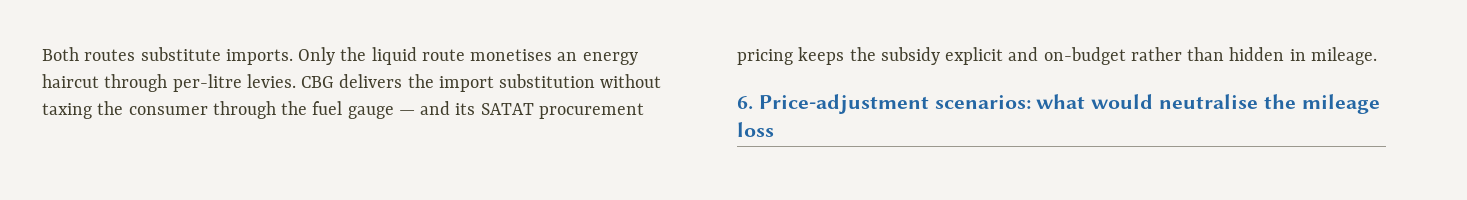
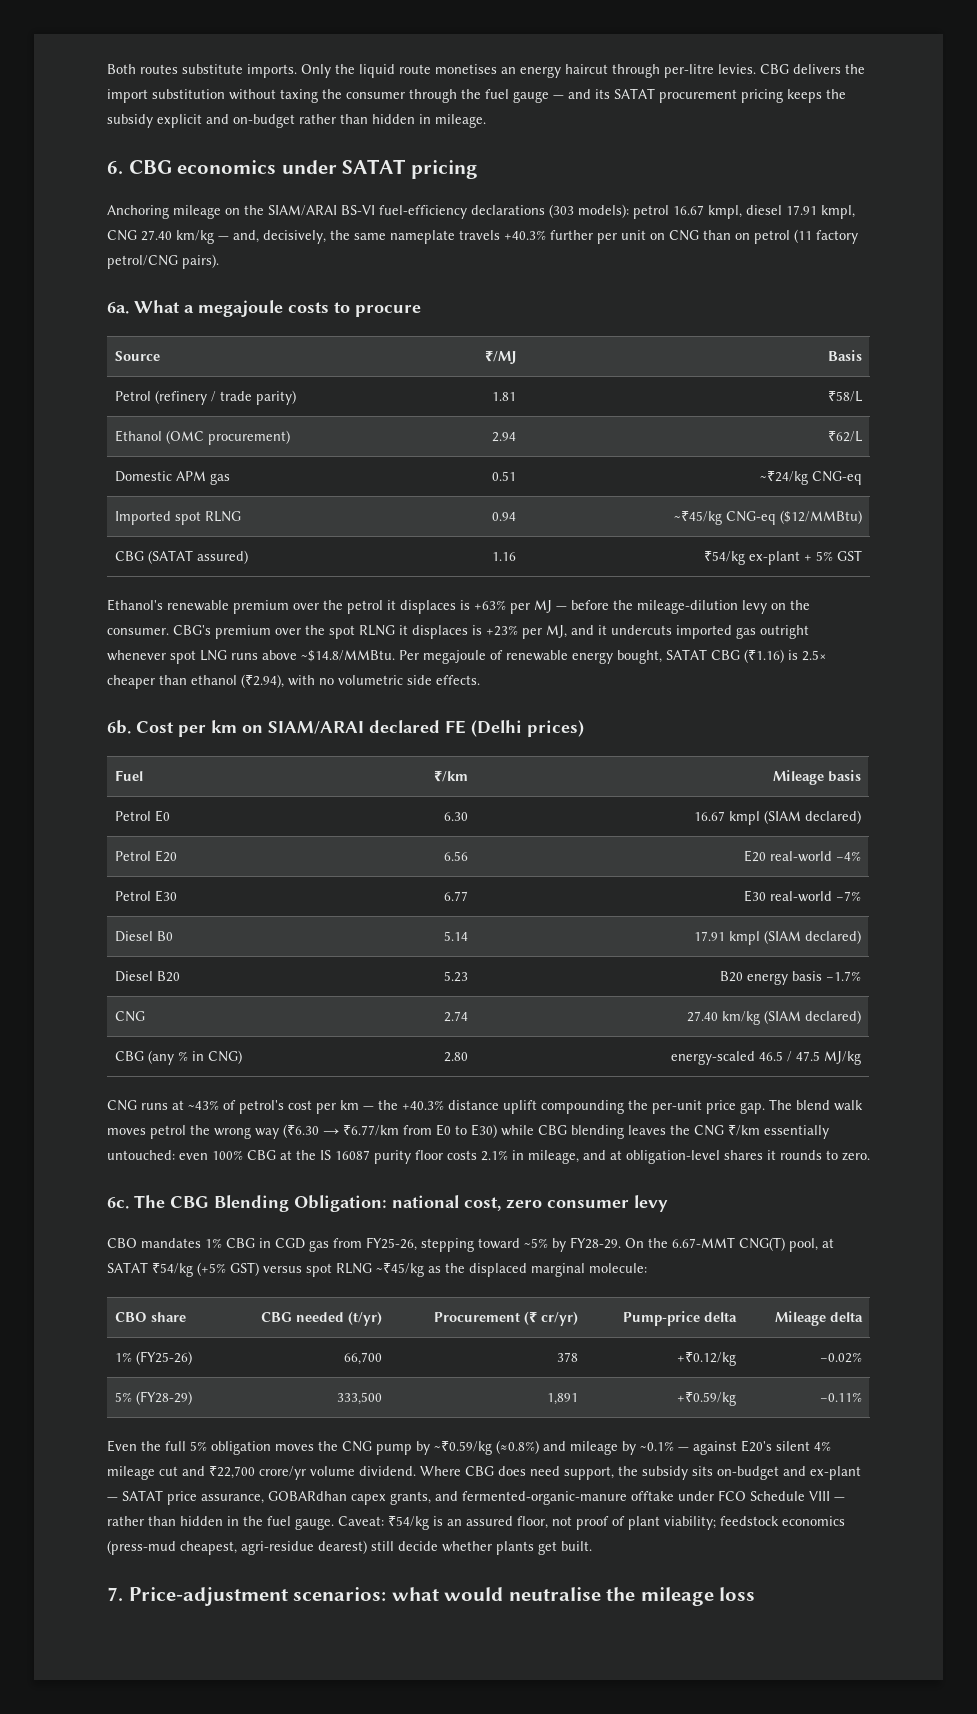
(753, 103) none -> [128,159,478,179] [107,204,855,219] [107,229,858,244] [107,254,219,269] [107,300,421,317] [114,351,160,361] [485,351,517,364] [828,350,863,361] [114,390,296,405] [492,392,517,401] [828,391,863,402] [114,430,290,445] [492,432,517,442] [828,431,863,442] [114,471,230,485] [492,471,517,481] [760,471,863,485] [114,511,241,525] [492,512,517,521] [674,510,863,525] [114,550,248,564] [492,552,517,561] [704,550,863,565] [107,599,810,614] [107,625,809,639] [107,649,827,664] [107,674,480,689] [107,720,584,737] [114,770,143,781] [434,771,469,782] [773,770,862,785] [114,810,170,822] [444,812,469,821] [694,810,862,825] [114,850,177,862] [444,851,469,861] [744,850,862,862] [114,890,177,902] [444,891,469,901] [744,890,862,902] [114,931,173,942] [444,931,469,941] [694,930,862,945] [114,971,180,982] [444,971,469,982] [720,971,862,985] [114,1011,145,1022] [444,1011,469,1022] [687,1010,862,1025] [114,1050,242,1065] [444,1052,469,1062] [671,1051,862,1065] [107,1099,863,1114] [107,1124,829,1139] [107,1150,870,1164] [107,1195,668,1212] [107,1237,834,1252] [107,1262,647,1277] [114,1312,186,1322] [261,1311,383,1326] [434,1311,579,1326] [623,1311,738,1326] [775,1311,864,1326] [114,1351,192,1365] [344,1352,383,1365] [557,1352,579,1362] [677,1352,737,1366] [820,1352,863,1363] [114,1391,192,1405] [337,1392,383,1405] [547,1393,579,1405] [677,1392,737,1406] [820,1392,863,1402] [107,1440,831,1455] [107,1466,861,1480] [107,1490,845,1505] [107,1516,845,1530] [107,1540,592,1555] [107,1587,123,1601] CBG economics under SATAT pricing // Anchoring mileage on the SIAM/ARAI BS-VI fuel-efficiency declarations (303 models): petrol 16.67 kmpl, diesel 17.91 kmpl, CNG 27.40 km/kg — and, decisively, the same nameplate travels +40.3% further per unit on CNG than on petrol (11 factory petrol/CNG pairs). // 6a. What a megajoule costs to procure // Source | ₹/MJ | Basis // Petrol (refinery / trade parity) | 1.81 | ₹58/L // Ethanol (OMC procurement) | 2.94 | ₹62/L // Domestic APM gas | 0.51 | ~₹24/kg CNG-eq // Imported spot RLNG | 0.94 | ~₹45/kg CNG-eq ($12/MMBtu) // CBG (SATAT assured) | 1.16 | ₹54/kg ex-plant + 5% GST // Ethanol's renewable premium over the petrol it displaces is +63% per MJ — before the mileage-dilution levy on the consumer. CBG's premium over the spot RLNG it displaces is +23% per MJ, and it undercuts imported gas outright whenever spot LNG runs above ~$14.8/MMBtu. Per megajoule of renewable energy bought, SATAT CBG (₹1.16) is 2.5× cheaper than ethanol (₹2.94), with no volumetric side effects. // 6b. Cost per km on SIAM/ARAI declared FE (Delhi prices) // Fuel | ₹/km | Mileage basis // Petrol E0 | 6.30 | 16.67 kmpl (SIAM declared) // Petrol E20 | 6.56 | E20 real-world −4% // Petrol E30 | 6.77 | E30 real-world −7% // Diesel B0 | 5.14 | 17.91 kmpl (SIAM declared) // Diesel B20 | 5.23 | B20 energy basis −1.7% // CNG | 2.74 | 27.40 km/kg (SIAM declared) // CBG (any % in CNG) | 2.80 | energy-scaled 46.5 / 47.5 MJ/kg // CNG runs at ~43% of petrol's cost per km — the +40.3% distance uplift compounding the per-unit price gap. The blend walk moves petrol the wrong way (₹6.30 → ₹6.77/km from E0 to E30) while CBG blending leaves the CNG ₹/km essentially untouched: even 100% CBG at the IS 16087 purity floor costs 2.1% in mileage, and at obligation-level shares it rounds to zero. // 6c. The CBG Blending Obligation: national cost, zero consumer levy // CBO mandates 1% CBG in CGD gas from FY25-26, stepping toward ~5% by FY28-29. On the 6.67-MMT CNG(T) pool, at SATAT ₹54/kg (+5% GST) versus spot RLNG ~₹45/kg as the displaced marginal molecule: // CBO share | CBG needed (t/yr) | Procurement (₹ cr/yr) | Pump-price delta | Mileage delta // 1% (FY25-26) | 66,700 | 378 | +₹0.12/kg | −0.02% // 5% (FY28-29) | 333,500 | 1,891 | +₹0.59/kg | −0.11% // Even the full 5% obligation moves the CNG pump by ~₹0.59/kg (≈0.8%) and mileage by ~0.1% — against E20's silent 4% mileage cut and ₹22,700 crore/yr volume dividend. Where CBG does need support, the subsidy sits on-budget and ex-plant — SATAT price assurance, GOBARdhan capex grants, and fermented-organic-manure offtake under FCO Schedule VIII — rather than hidden in the fuel gauge. Caveat: ₹54/kg is an assured floor, not proof of plant viability; feedstock economics (press-mud cheapest, agri-residue dearest) still decide whether plants get built. // 7.

